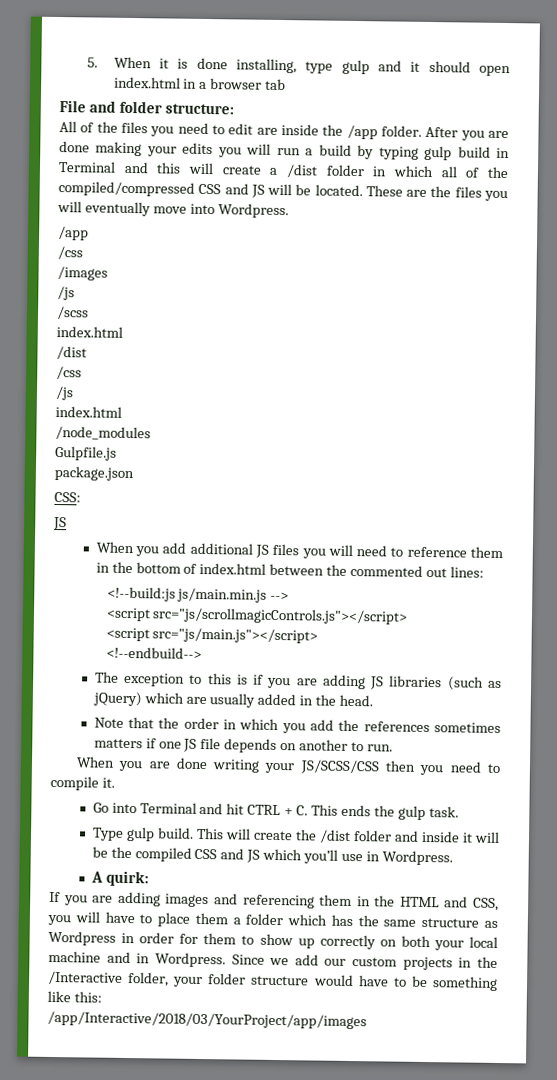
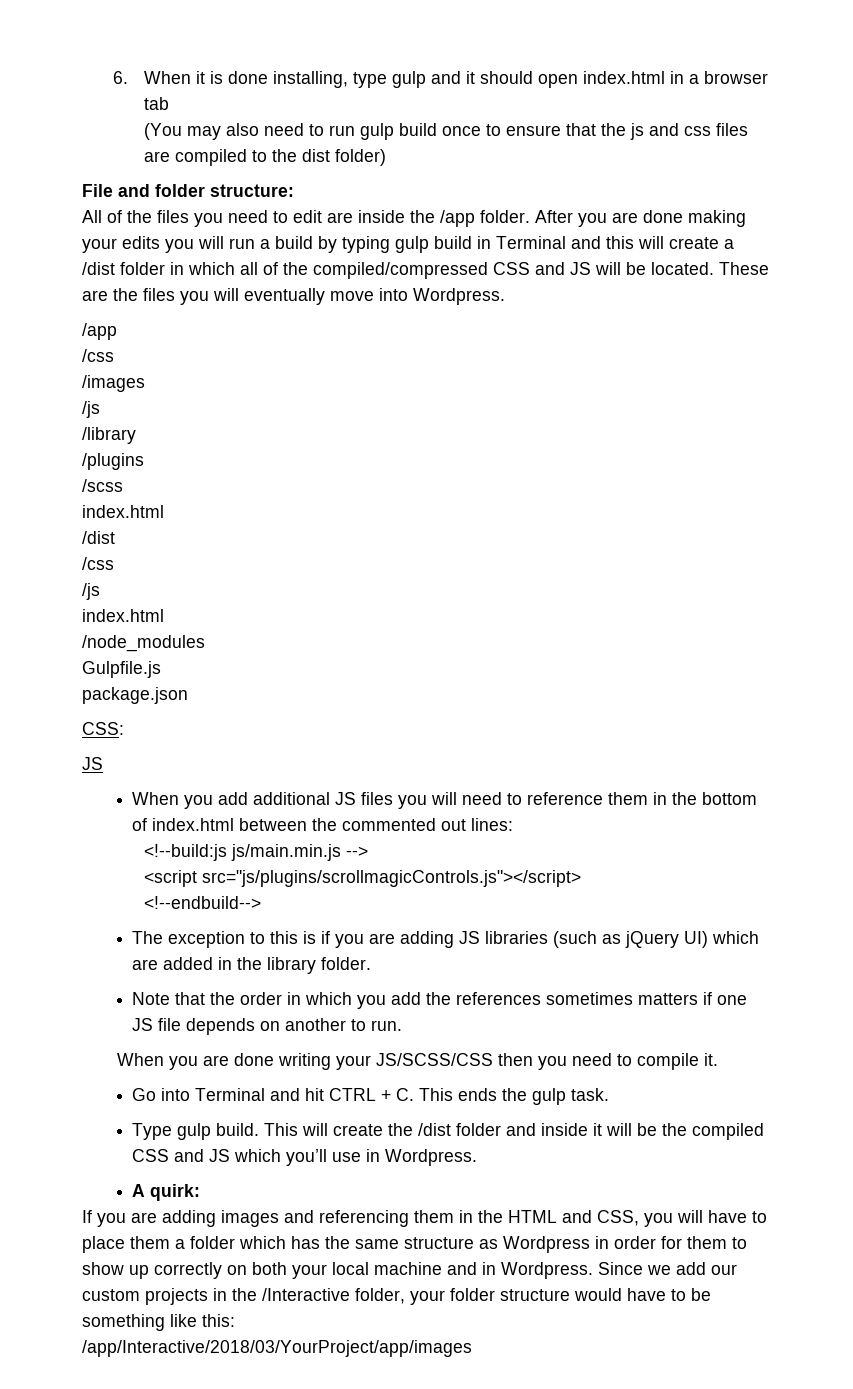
[86,57,98,68] 5. -> [113,71,129,84] 6.
(287, 84) none -> [144,123,749,140] [144,149,387,166] // (You may also need to run gulp build once to ensure that the js and css files are compiled to the dist folder)
(75, 293) none -> [82,427,136,444] [82,453,144,470] // /library // /plugins
[152,607,409,625] [105,627,319,644] src="js/scrollmagicControls.js"></script> // <script src="js/main.js"></script> -> [202,870,582,887] src="js/plugins/scrollmagicControls.js"></script>
[92,691,142,707] jQuery) -> [625,931,709,948] jQuery UI)
[209,693,256,708] usually -> (159, 964) none
[339,694,374,707] head. -> [267,957,372,974] library folder.

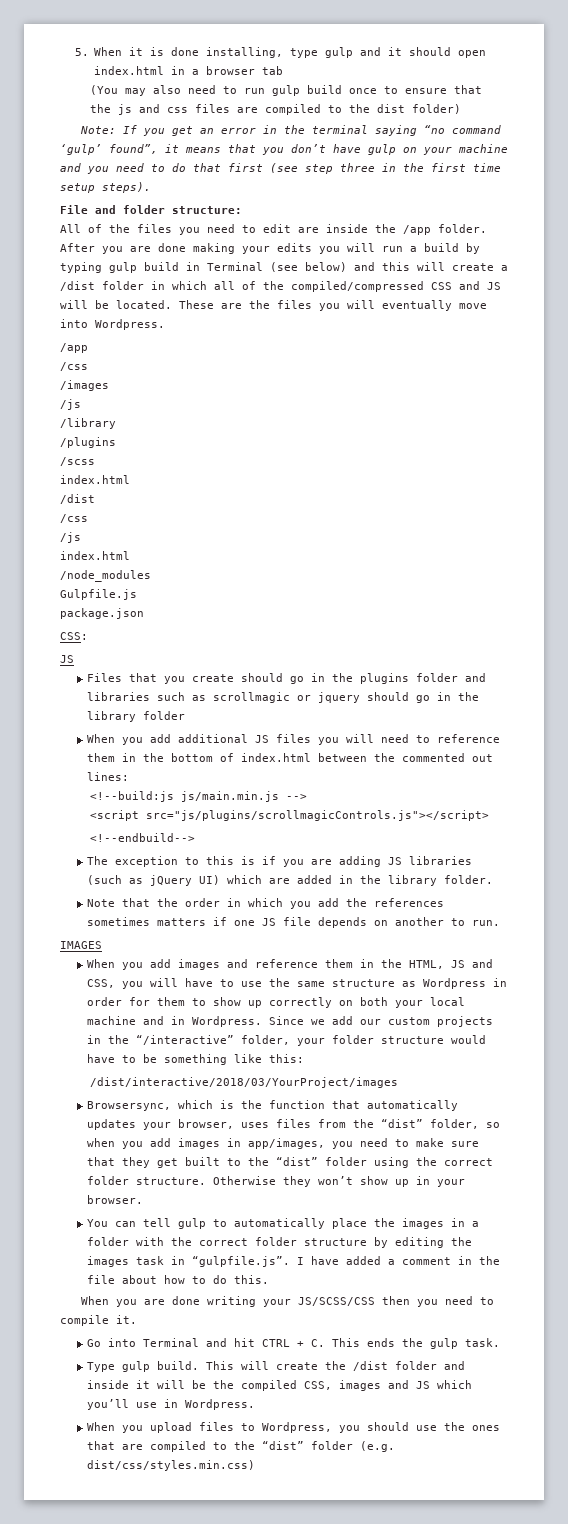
[113,71,129,84] 6. -> [74,48,89,56] 5.
(387, 157) none -> [79,125,501,136] [60,144,508,155] [60,163,501,174] [60,182,151,193] // Note: If you get an error in the terminal saying “no command ‘gulp’ found”, it means that you don’t have gulp on your machine and you need to do that first (see step three in the first time setup steps).
(566, 242) none -> [270,262,347,272] (see below)
(103, 763) none -> [86,673,486,684] [86,692,479,703] [86,711,185,722] // Files that you create should go in the plugins folder and libraries such as scrollmagic or jquery should go in the library folder
(403, 1025) none -> [60,941,102,949] [86,959,493,970] [86,978,507,989] [86,997,465,1008] [86,1016,493,1027] [86,1035,486,1046] [86,1054,304,1065] [89,1077,398,1088] [86,1100,458,1111] [86,1119,500,1130] [86,1138,479,1149] [86,1157,493,1168] [86,1176,465,1187] [86,1195,143,1204] [86,1218,479,1229] [86,1237,472,1248] [86,1256,500,1267] [86,1275,269,1284] // IMAGES // When you add images and reference them in the HTML, JS and CSS, you will have to use the same structure as Wordpress in order for them to show up correctly on both your local machine and in Wordpress. Since we add our custom projects in the “/interactive” folder, your folder structure would have to be something like this: // /dist/interactive/2018/03/YourProject/images // Browsersync, which is the function that automatically updates your browser, uses files from the “dist” folder, so when you add images in app/images, you need to make sure that they get built to the “dist” folder using the correct folder structure. Otherwise they won’t show up in your browser. // You can tell gulp to automatically place the images in a folder with the correct folder structure by editing the images task in “gulpfile.js”. I have added a comment in the file about how to do this.
[132,1149,170,1162] CSS -> [303,1380,381,1391] CSS, images
[132,1184,201,1201] [82,1210,767,1227] [82,1236,747,1253] [82,1262,737,1279] [82,1288,711,1305] [82,1314,235,1331] [82,1340,472,1357] A quirk: // If you are adding images and referencing them in the HTML and CSS, you will have to place them a folder which has the same structure as Wordpress in order for them to show up correctly on both your local machine and in Wordpress. Since we add our custom projects in the /Interactive folder, your folder structure would have to be something like this: // /app/Interactive/2018/03/YourProject/app/images -> [86,1422,500,1433] [86,1441,395,1452] [86,1460,255,1471] When you upload files to Wordpress, you should use the ones that are compiled to the “dist” folder (e.g. dist/css/styles.min.css)

